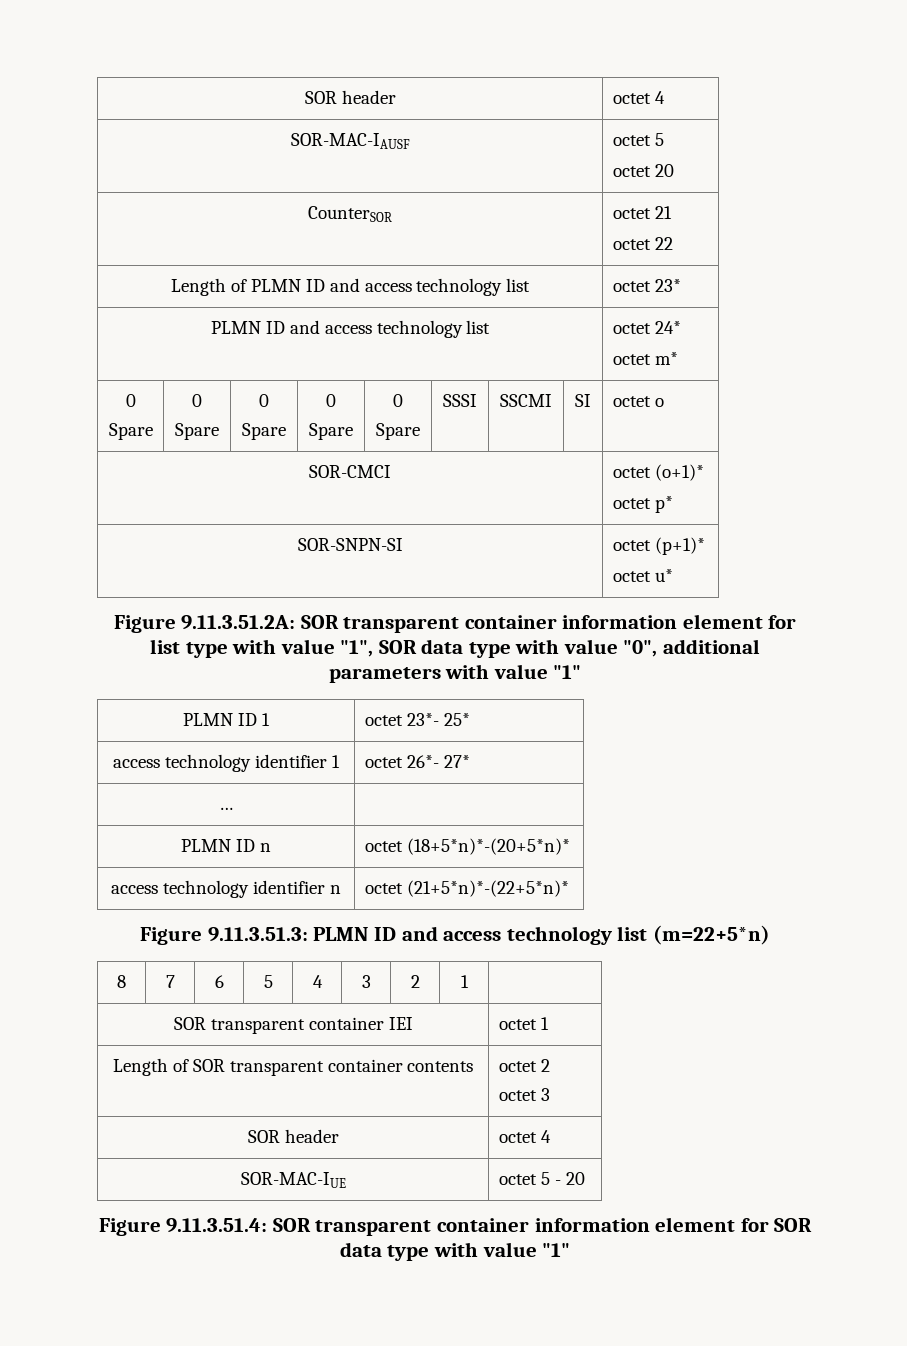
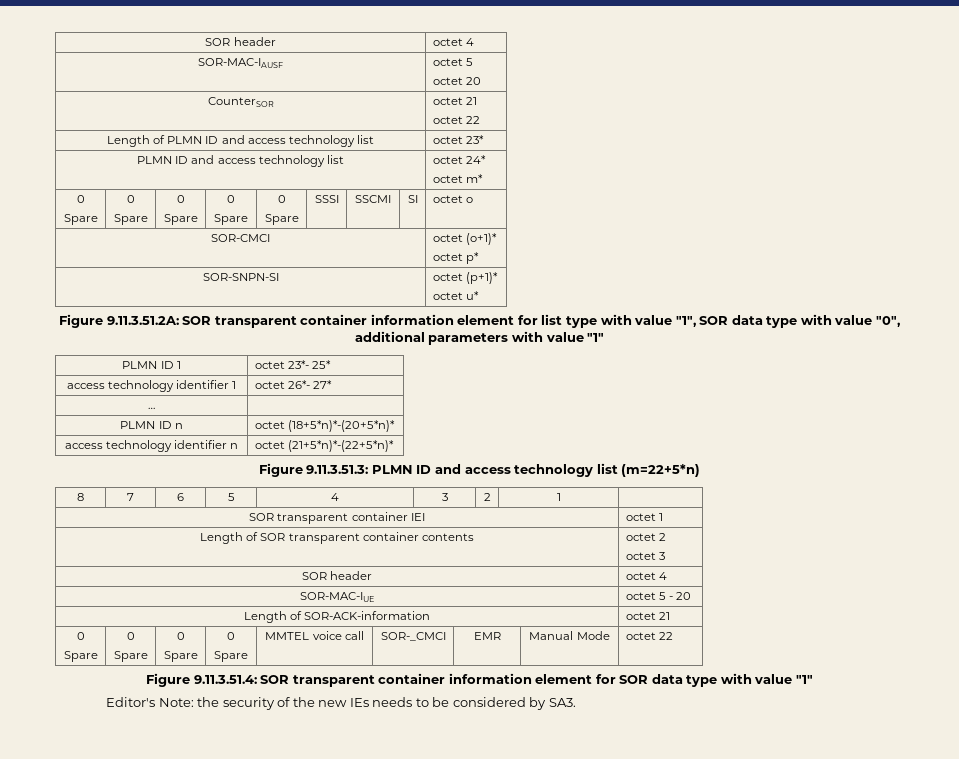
(585, 1178) none -> [243,611,431,623] [625,612,670,620] [76,632,85,640] [63,651,98,662] [126,632,135,640] [113,651,148,662] [176,632,185,640] [163,651,198,662] [227,632,235,640] [214,651,248,662] [265,631,364,640] [380,632,446,641] [473,632,501,640] [529,631,610,640] [625,632,673,640] // Length of SOR-ACK-information | octet 21 // 0 // Spare | 0 // Spare | 0 // Spare | 0 // Spare | MMTEL voice call | SOR-_CMCI | EMR | Manual Mode | octet 22
(571, 1250) none -> [106,697,576,710] // Editor's Note: the security of the new IEs needs to be considered by SA3.

